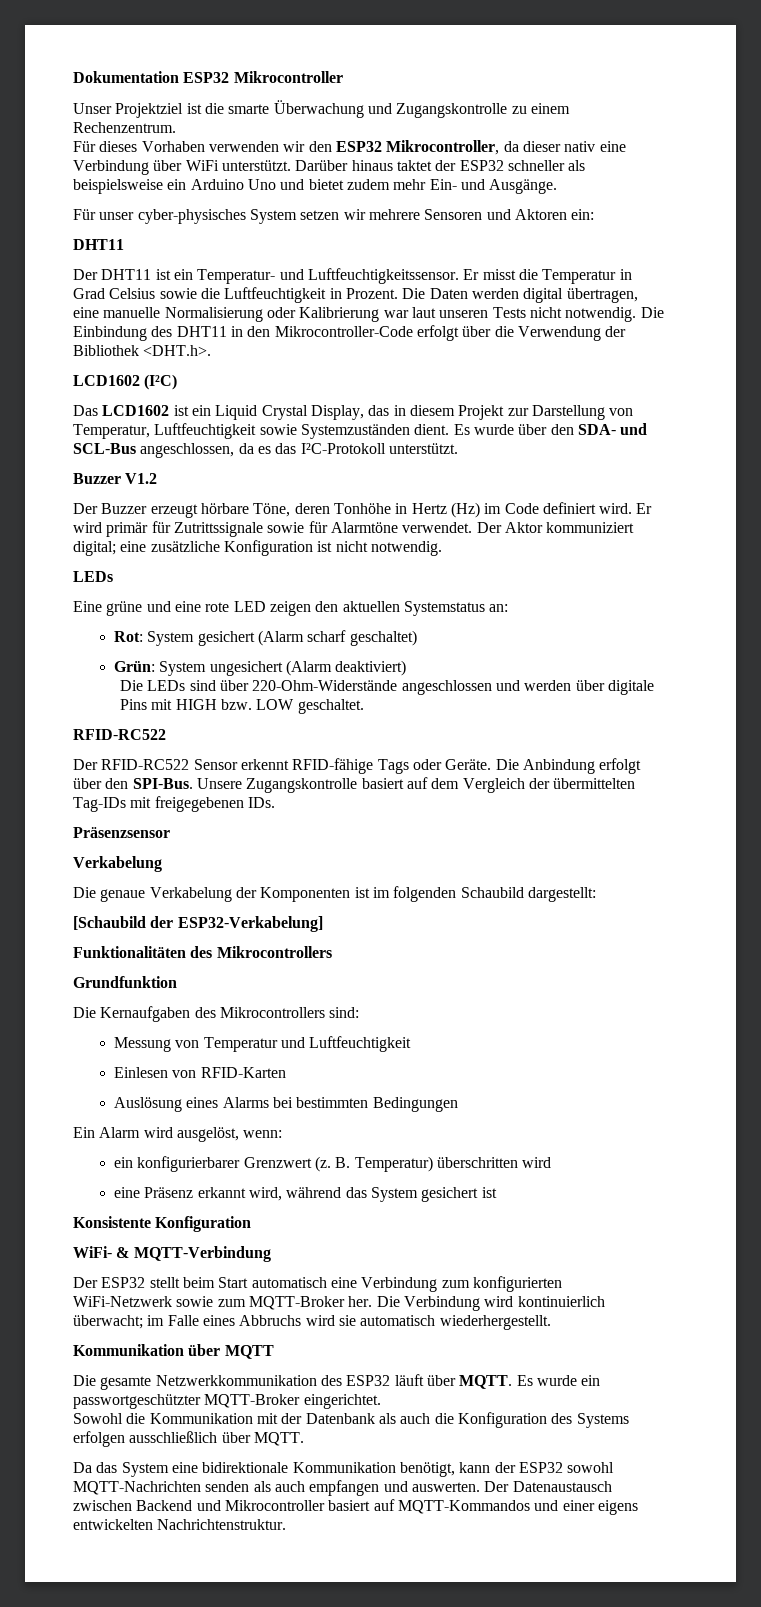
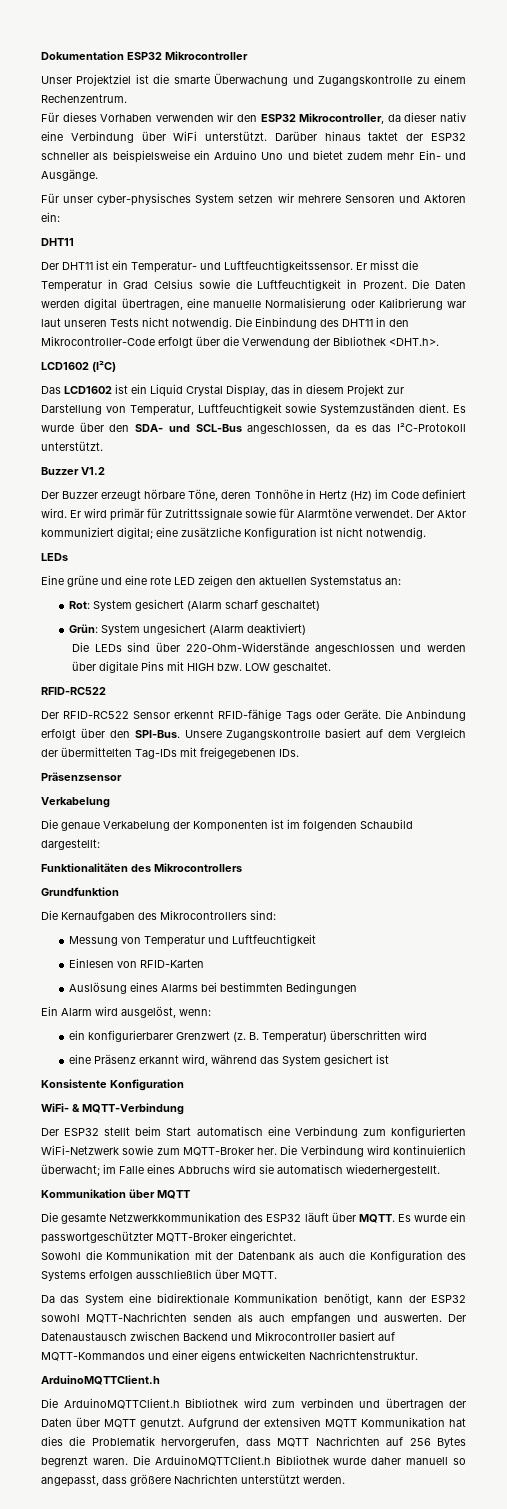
[73,916,323,932] // [Schaubild der ESP32-Verkabelung] -> (100, 844) none
(287, 1524) none -> [41,1375,160,1385] [41,1398,466,1410] [41,1417,466,1429] [41,1436,467,1448] [41,1455,466,1467] [41,1474,345,1487] // ArduinoMQTTClient.h // Die ArduinoMQTTClient.h Bibliothek wird zum verbinden und übertragen der Daten über MQTT genutzt. Aufgrund der extensiven MQTT Kommunikation hat dies die Problematik hervorgerufen, dass MQTT Nachrichten auf 256 Bytes begrenzt waren. Die ArduinoMQTTClient.h Bibliothek wurde daher manuell so angepasst, dass größere Nachrichten unterstützt werden.

